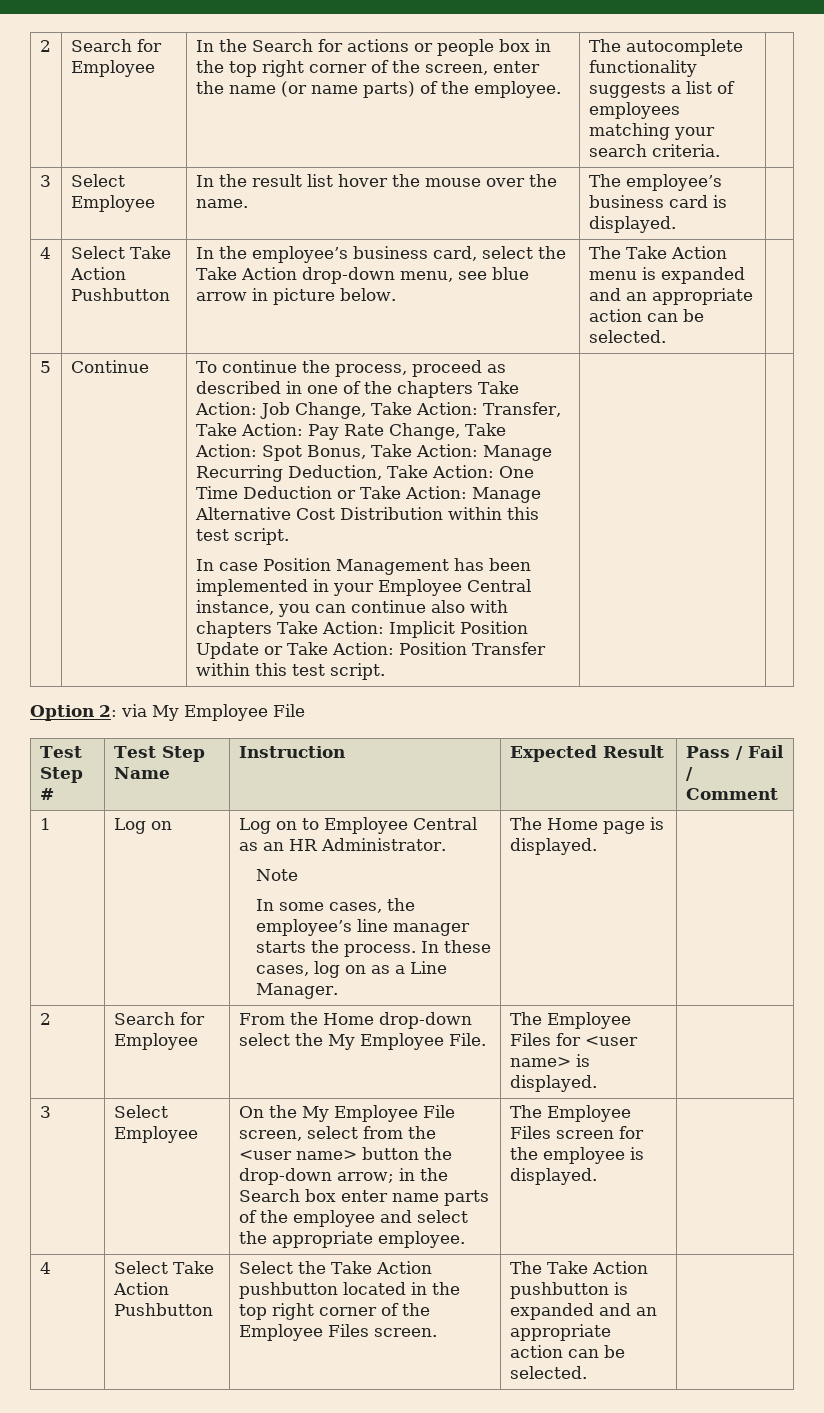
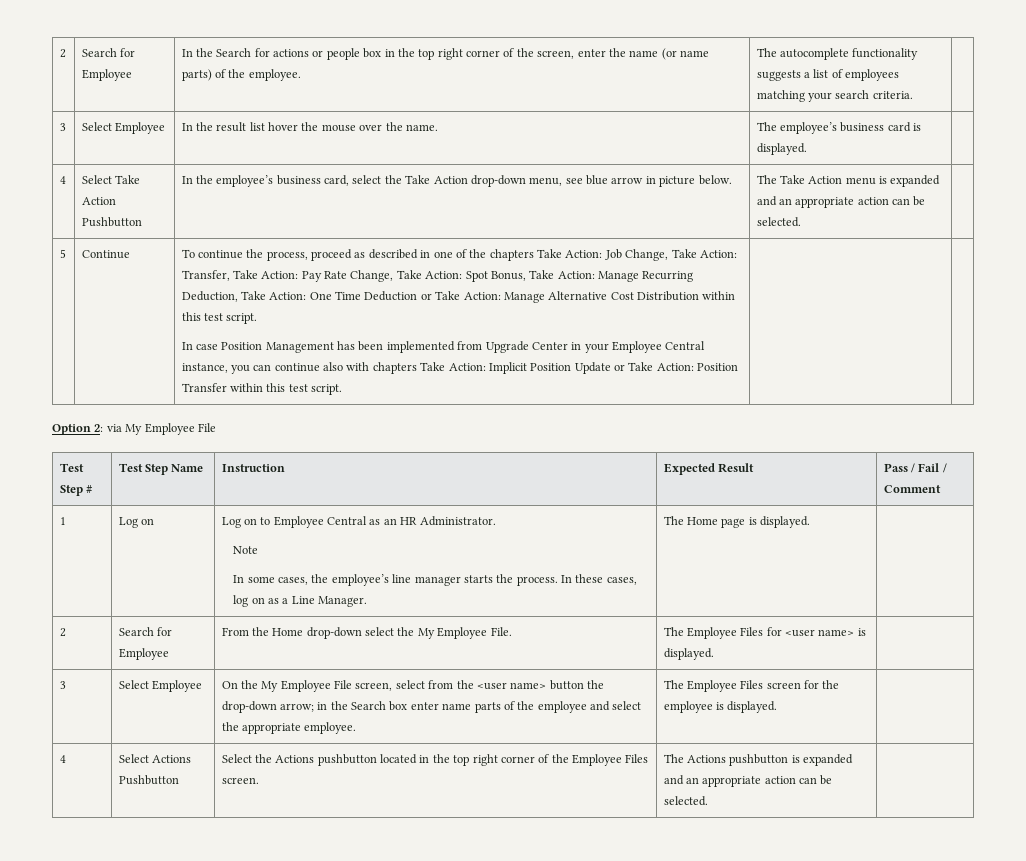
(308, 587) none -> [457,341,568,353] from Upgrade Center
[172,1261,214,1274] [112,1282,169,1295] Take Action -> [151,755,191,763] Actions
[330,1261,432,1274] Take Action -> [275,755,315,763] Actions
[546,1261,648,1274] Take Action -> [686,755,726,763] Actions

